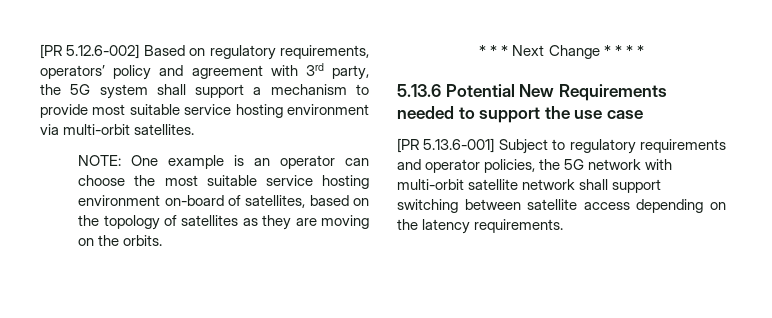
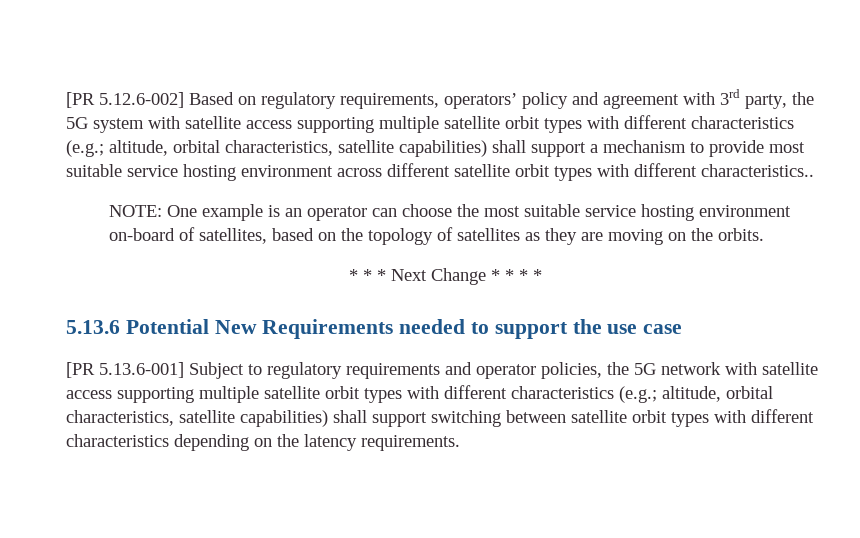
(148, 91) none -> [148,115,794,133] [66,140,487,157] with satellite access supporting multiple satellite orbit types with different characteristics (e.g.; altitude, orbital characteristics, satellite capabilities)
[40,124,195,135] via multi-orbit satellites. -> [337,163,814,181] across different satellite orbit types with different characteristics..
[397,179,576,190] multi-orbit satellite network -> [762,362,818,375] [66,385,773,403] [66,410,328,427] satellite access supporting multiple satellite orbit types with different characteristics (e.g.; altitude, orbital characteristics, satellite capabilities)
[583,202,630,210] access -> [632,409,814,427] [66,434,169,447] orbit types with different characteristics

